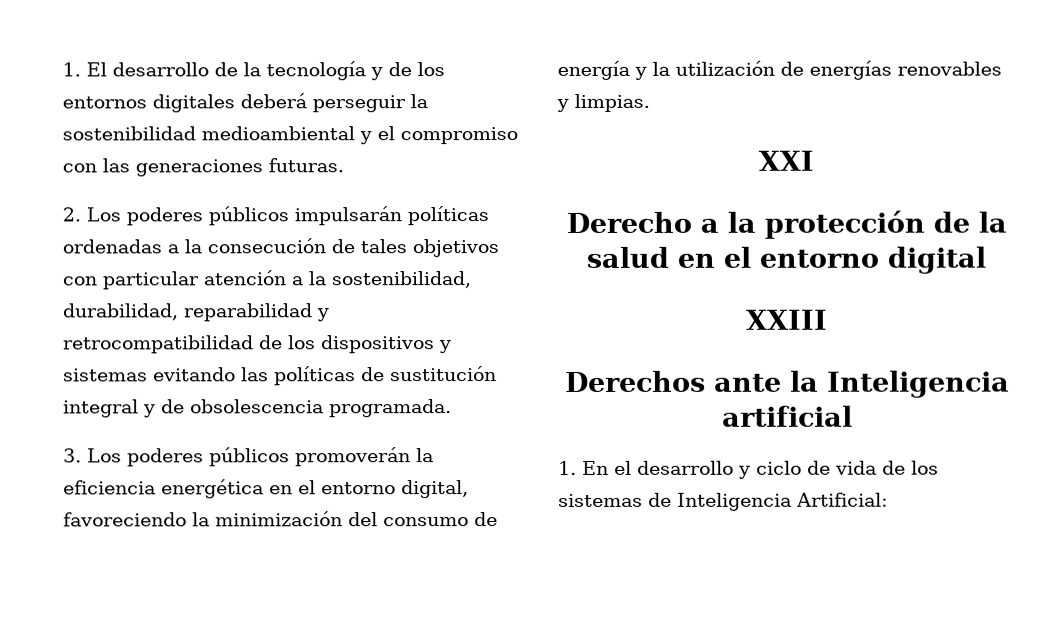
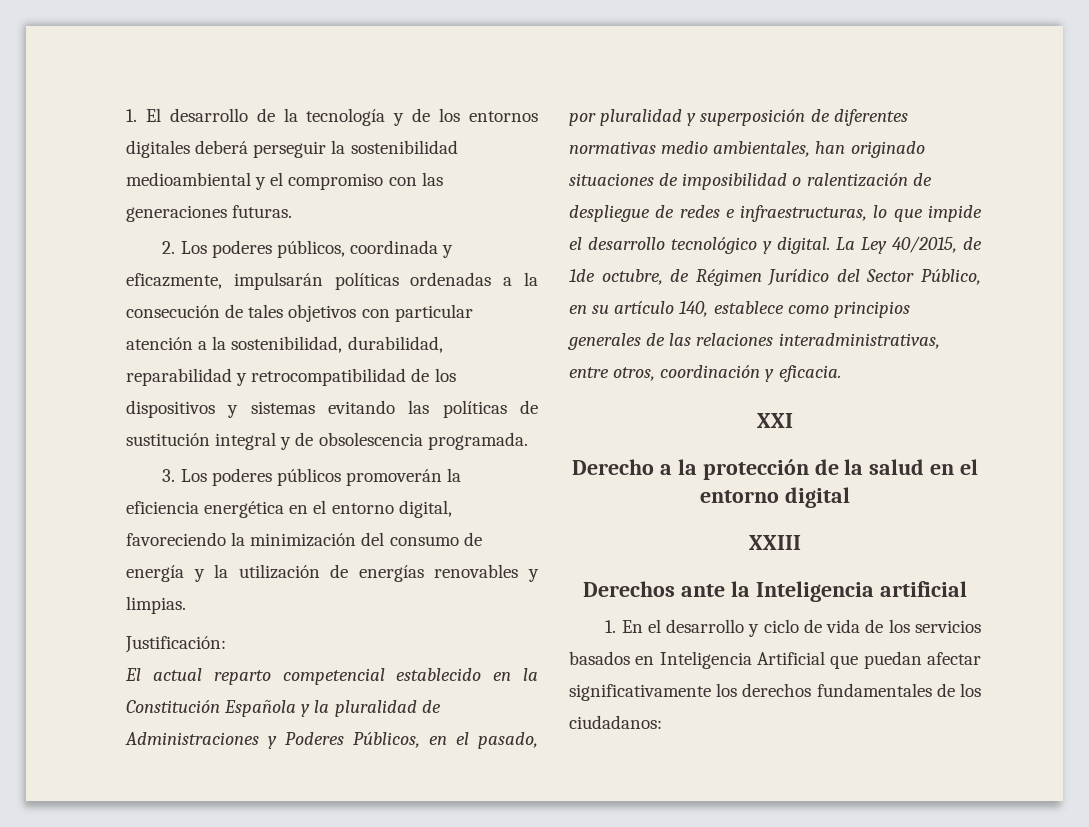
[208,206,289,226] públicos -> [276,240,454,258] [126,273,222,289] públicos, coordinada y eficazmente,
(650, 102) none -> [125,636,226,653] [125,668,538,685] [126,699,441,717] [125,732,538,749] [569,109,908,126] [569,141,925,158] [569,173,932,190] [569,205,982,222] [569,236,982,254] [569,269,981,286] [569,301,910,318] [568,333,940,350] [569,365,841,382] // Justificación: // El actual reparto competencial establecido en la Constitución Española y la pluralidad de Administraciones y Poderes Públicos, en el pasado, por pluralidad y superposición de diferentes normativas medio ambientales, han originado situaciones de imposibilidad o ralentización de despliegue de redes e infraestructuras, lo que impide el desarrollo tecnológico y digital. La Ley 40/2015, de 1de octubre, de Régimen Jurídico del Sector Público, en su artículo 140, establece como principios generales de las relaciones interadministrativas, entre otros, coordinación y eficacia.
[558,492,888,511] sistemas de Inteligencia Artificial: -> [915,620,981,633] [569,651,981,669] [569,683,981,701] [569,715,662,729] servicios basados en Inteligencia Artificial que puedan afectar significativamente los derechos fundamentales de los ciudadanos:

